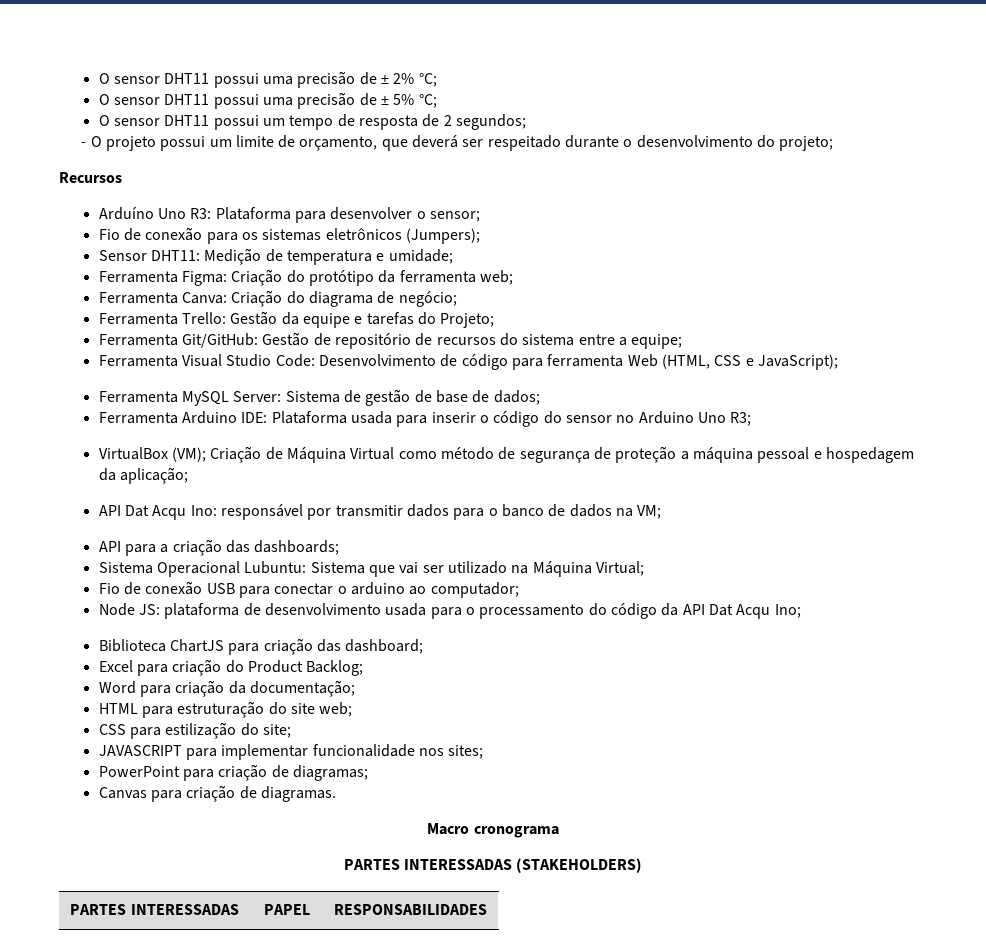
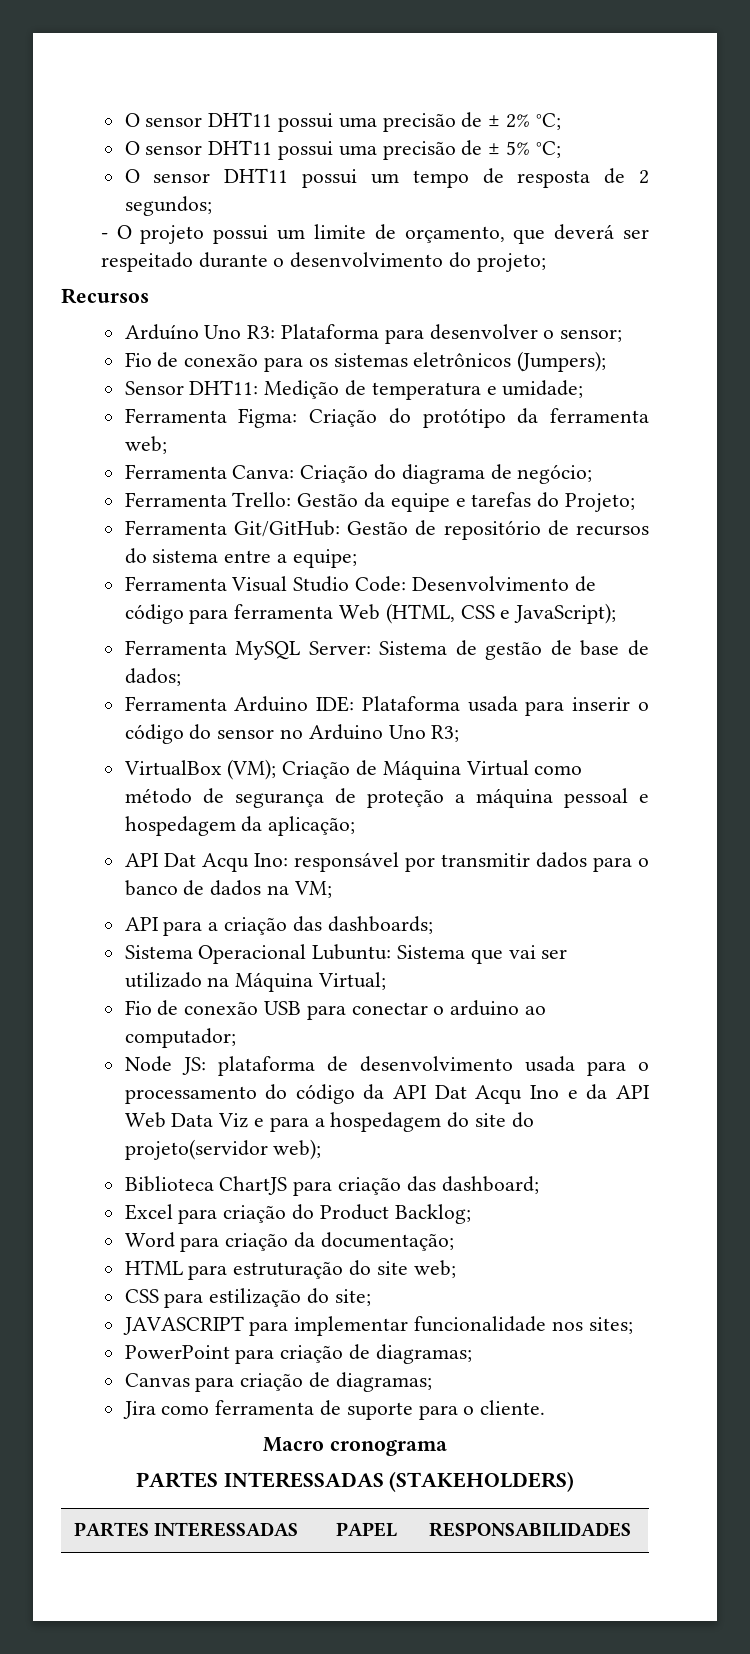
[774,604,801,618] Ino; -> [530,1084,650,1100] [124,1112,534,1132] [124,1139,322,1160] Ino e da API Web Data Viz e para a hospedagem do site do projeto(servidor web);
[261,786,337,802] diagramas. -> [335,1372,432,1392] [122,1400,546,1420] diagramas; // Jira como ferramenta de suporte para o cliente.

